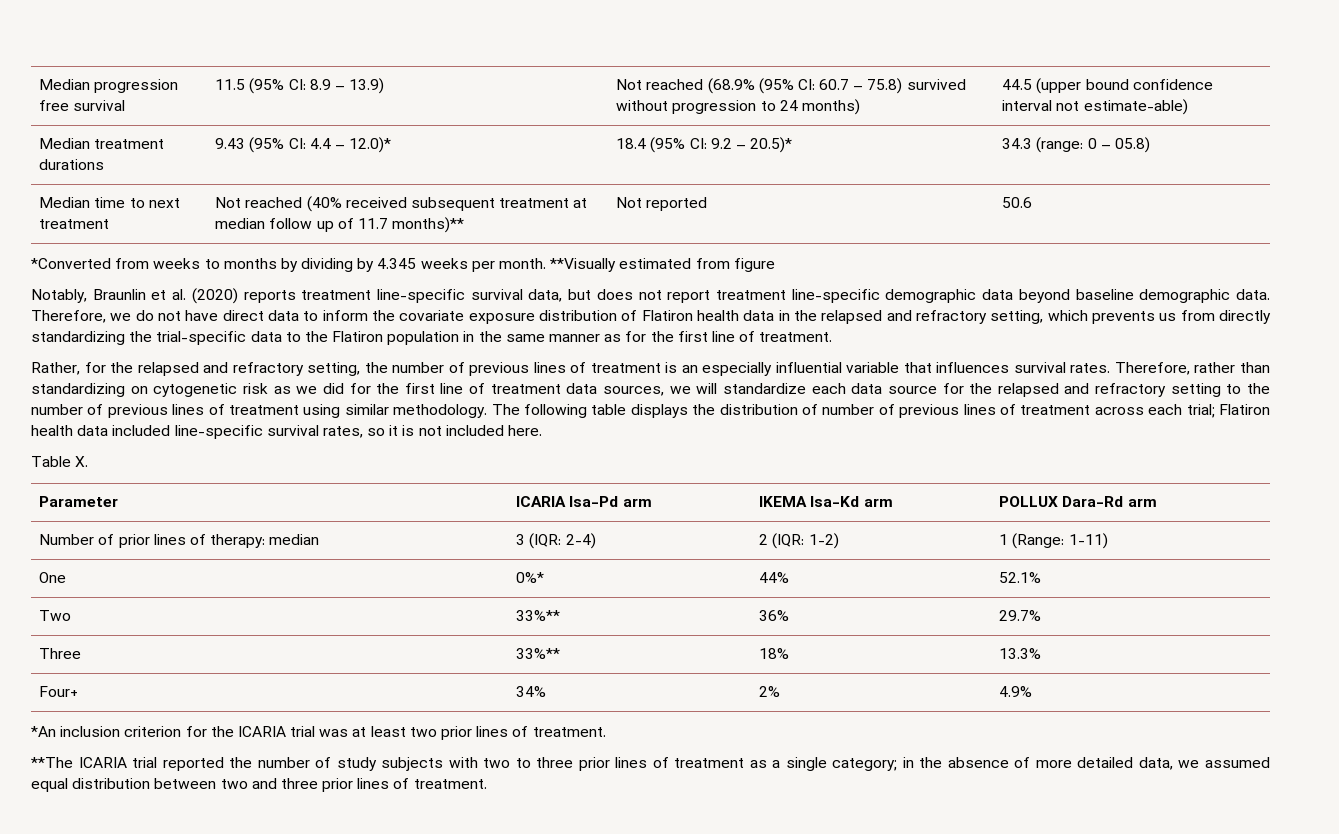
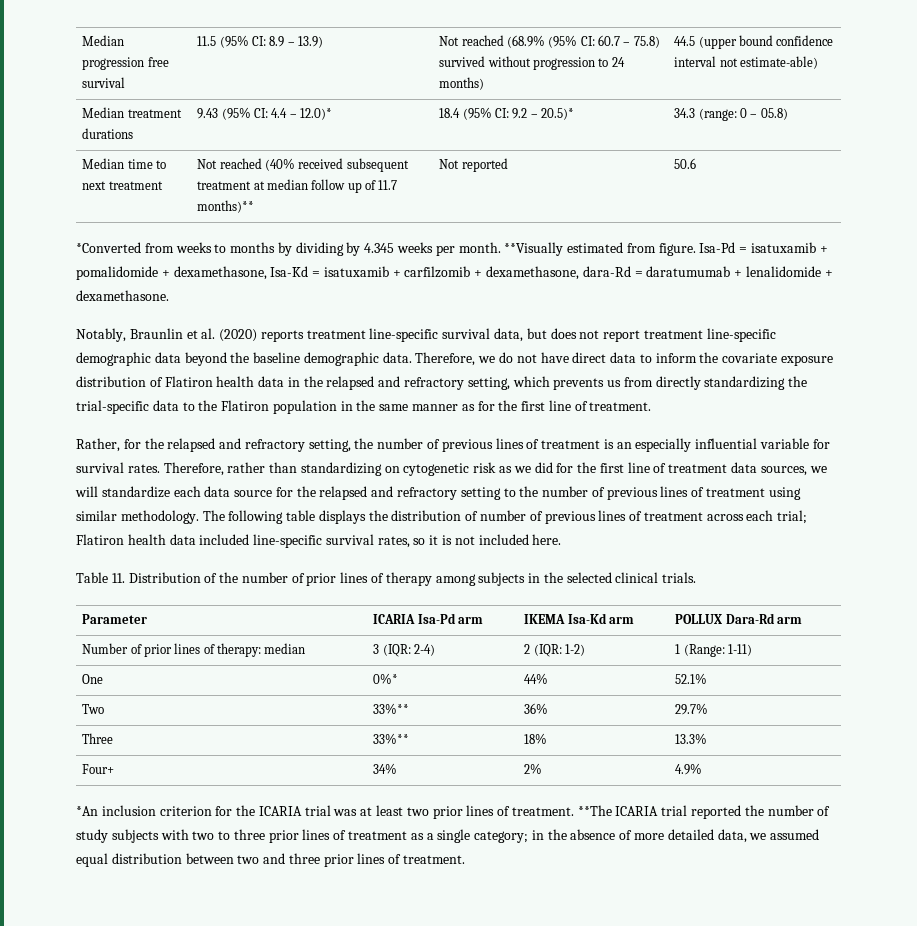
[733,258,775,272] figure -> [658,242,828,256] [76,266,833,280] [76,290,169,301] figure. Isa-Pd = isatuxamib + pomalidomide + dexamethasone, Isa-Kd = isatuxamib + carfilzomib + dexamethasone, dara-Rd = daratumumab + lenalidomide + dexamethasone.
(1070, 296) none -> [230,352,250,363] the
[903,362,1010,373] that influences -> [812,439,830,449] for
[75,456,89,467] X. -> [111,572,697,586] 11. Distribution of the number of prior lines of therapy among subjects in the selected clinical trials.
(606, 732) // -> (574, 811) none

